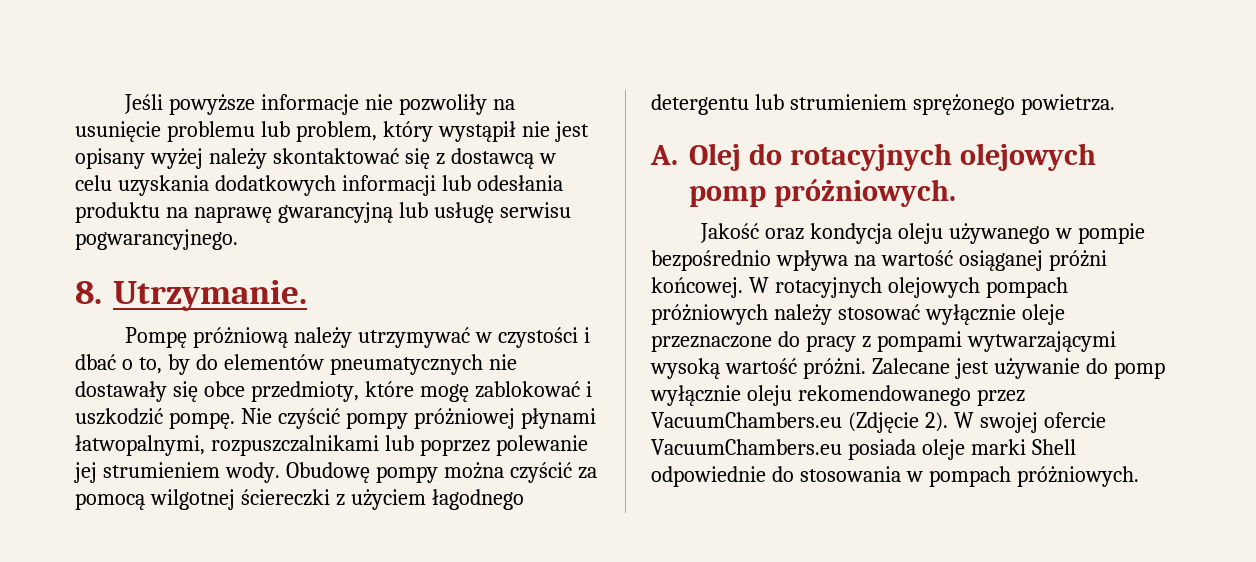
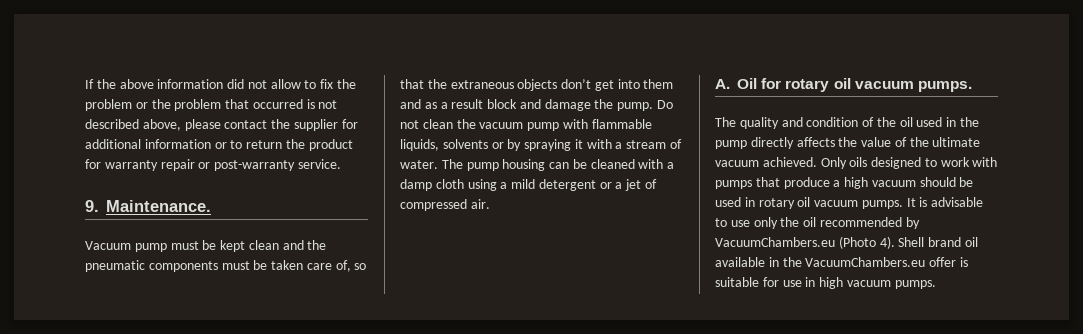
[123,94,515,115] [75,121,589,142] [75,148,556,169] [75,175,563,196] [75,202,571,223] [75,229,238,250] [75,280,307,311] [124,327,590,348] [75,354,517,375] [75,381,592,402] [75,408,596,429] [75,435,588,456] [74,462,597,483] [75,489,524,510] [651,94,1115,115] [650,143,1096,171] [689,179,956,207] [699,223,1145,244] [651,250,1107,271] [651,277,1068,298] [651,304,1065,325] [651,331,1116,352] [650,358,1165,379] [650,385,1025,406] [651,412,1106,433] [651,439,1076,460] [651,466,1139,487] Jeśli powyższe informacje nie pozwoliły na usunięcie problemu lub problem, który wystąpił nie jest opisany wyżej należy skontaktować się z dostawcą w celu uzyskania dodatkowych informacji lub odesłania produktu na naprawę gwarancyjną lub usługę serwisu pogwarancyjnego. // 8. Utrzymanie. // Pompę próżniową należy utrzymywać w czystości i dbać o to, by do elementów pneumatycznych nie dostawały się obce przedmioty, które mogę zablokować i uszkodzić pompę. Nie czyścić pompy próżniowej płynami łatwopalnymi, rozpuszczalnikami lub poprzez polewanie jej strumieniem wody. Obudowę pompy można czyścić za pomocą wilgotnej ściereczki z użyciem łagodnego detergentu lub strumieniem sprężonego powietrza. // A. Olej do rotacyjnych olejowych pomp próżniowych. // Jakość oraz kondycja oleju używanego w pompie bezpośrednio wpływa na wartość osiąganej próżni końcowej. W rotacyjnych olejowych pompach próżniowych należy stosować wyłącznie oleje przeznaczone do pracy z pompami wytwarzającymi wysoką wartość próżni. Zalecane jest używanie do pomp wyłącznie oleju rekomendowanego przez VacuumChambers.eu (Zdjęcie 2). W swojej ofercie VacuumChambers.eu posiada oleje marki Shell odpowiednie do stosowania w pompach próżniowych. -> [85,79,357,89] [85,99,338,111] [85,119,358,131] [85,139,353,151] [85,159,341,171] [85,200,212,212] [85,240,327,252] [85,260,367,272] [400,79,674,91] [400,99,674,111] [400,119,652,131] [400,139,683,151] [400,159,675,171] [400,179,658,191] [400,199,490,211] [715,78,972,92] [715,117,980,129] [715,137,981,149] [715,157,998,169] [715,177,974,189] [715,197,984,209] [715,217,920,229] [715,236,978,249] [715,257,968,267] [715,277,936,289] If the above information did not allow to fix the problem or the problem that occurred is not described above, please contact the supplier for additional information or to return the product for warranty repair or post-warranty service. // 9. Maintenance. // Vacuum pump must be kept clean and the pneumatic components must be taken care of, so that the extraneous objects don’t get into them and as a result block and damage the pump. Do not clean the vacuum pump with flammable liquids, solvents or by spraying it with a stream of water. The pump housing can be cleaned with a damp cloth using a mild detergent or a jet of compressed air. // A. Oil for rotary oil vacuum pumps. // The quality and condition of the oil used in the pump directly affects the value of the ultimate vacuum achieved. Only oils designed to work with pumps that produce a high vacuum should be used in rotary oil vacuum pumps. It is advisable to use only the oil recommended by VacuumChambers.eu (Photo 4). Shell brand oil available in the VacuumChambers.eu offer is suitable for use in high vacuum pumps.

